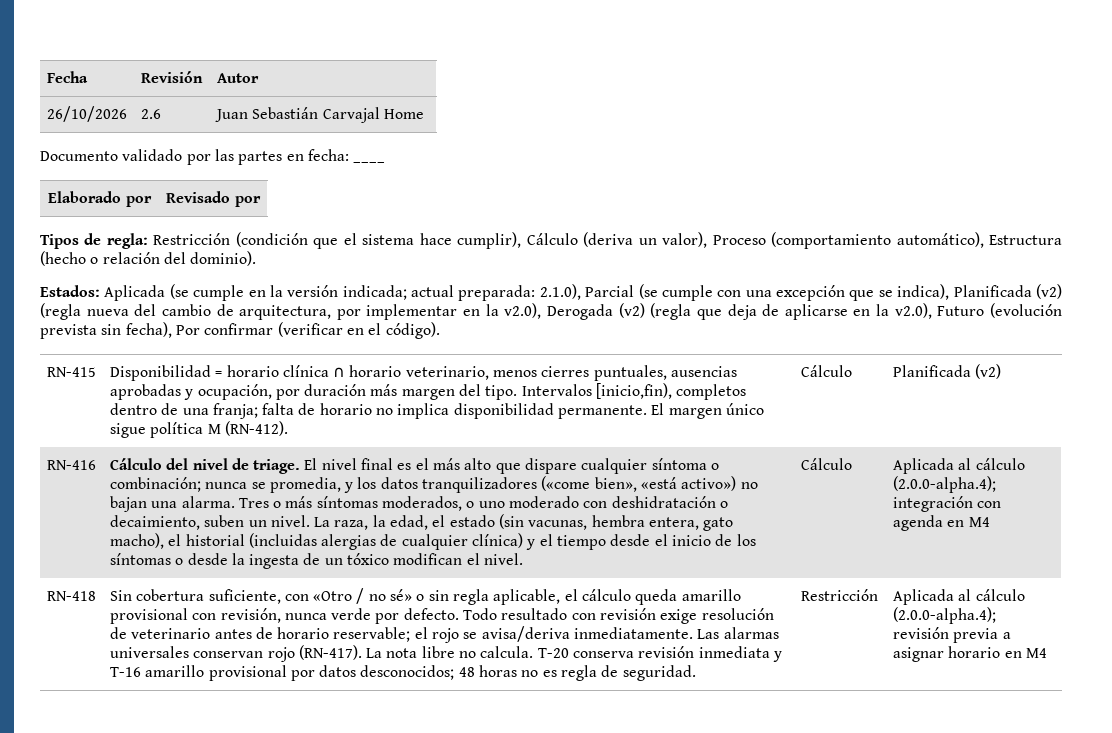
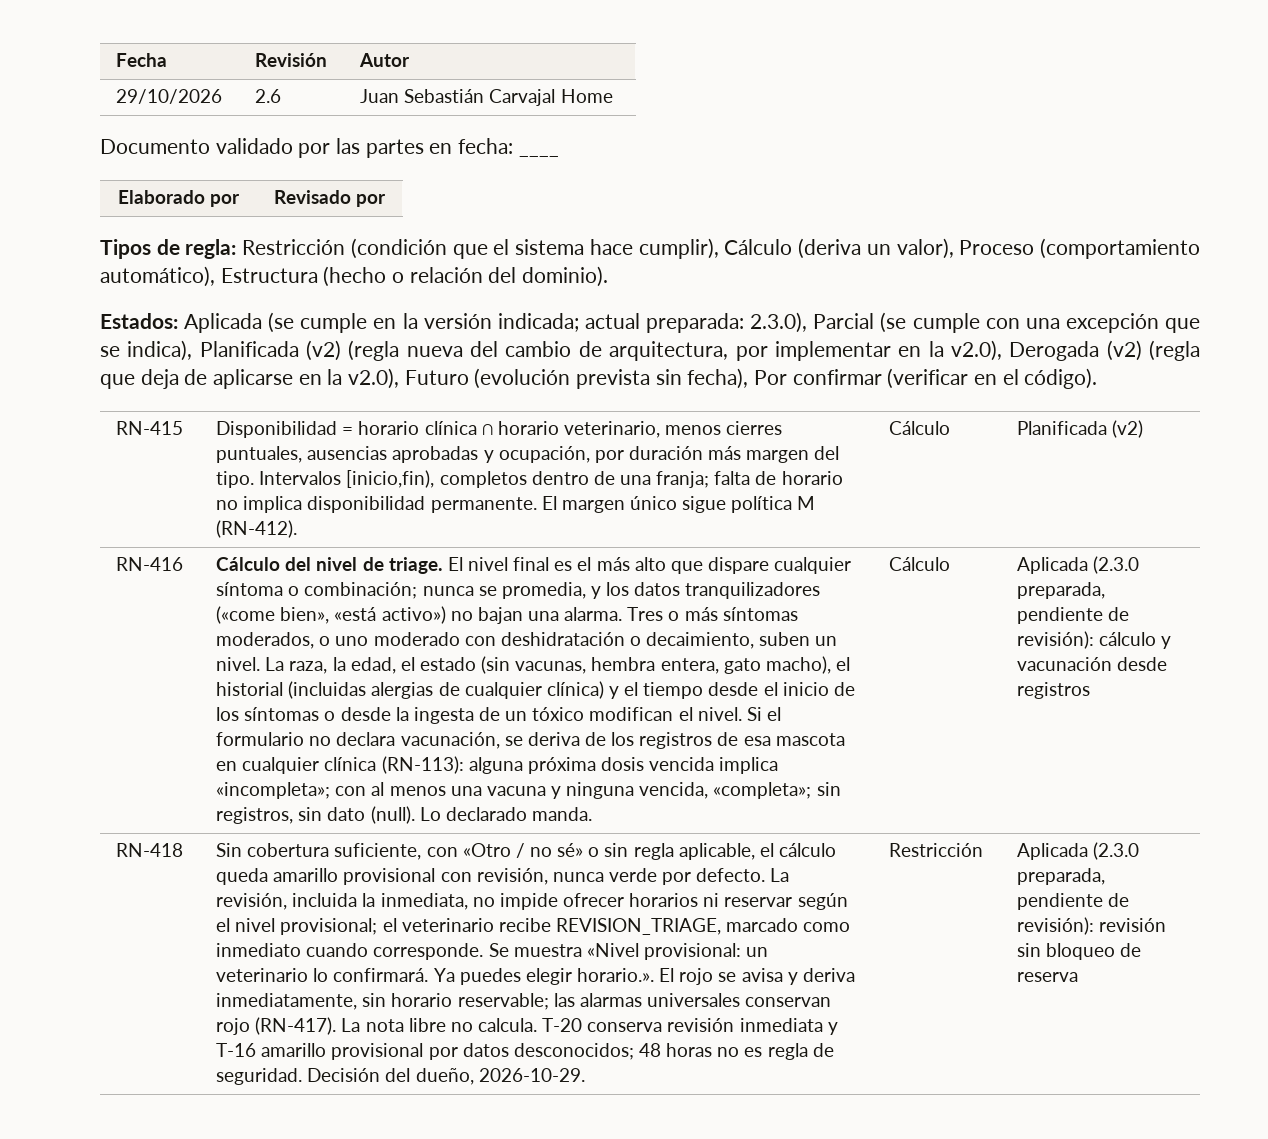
[46,106,127,122] 26/10/2026 -> [116,89,223,104] 29/10/2026
[539,284,581,300] 2.1.0), -> [750,312,808,333] 2.3.0),
[800,458,852,470] [892,458,1025,474] [892,476,996,493] [892,496,1002,512] [892,515,990,531] | Cálculo | Aplicada al cálculo (2.0.0-alpha.4); integración con agenda en M4 -> [746,707,781,721] [216,732,845,749] [216,756,779,774] [216,782,841,799] [216,806,593,824] [889,557,951,571] [1017,556,1140,574] [1017,582,1106,599] [1017,607,1130,624] [1017,631,1172,649] [1017,657,1168,671] [1017,682,1091,699] Si el formulario no declara vacunación, se deriva de los registros de esa mascota en cualquier clínica (RN-113): alguna próxima dosis vencida implica «incompleta»; con al menos una vacuna y ninguna vencida, «completa»; sin registros, sin dato (null). Lo declarado manda. | Cálculo | Aplicada (2.3.0 preparada, pendiente de revisión): cálculo y vacunación desde registros
[463,608,774,624] [109,626,720,643] Todo resultado con revisión exige resolución de veterinario antes de horario reservable; el rojo se avisa/deriva inmediatamente. Las -> [770,868,790,882] [216,893,848,910] [216,918,851,935] [216,943,769,960] [216,968,855,985] [216,993,575,1010] La revisión, incluida la inmediata, no impide ofrecer horarios ni reservar según el nivel provisional; el veterinario recibe REVISION_TRIAGE, marcado como inmediato cuando corresponde. Se muestra «Nivel provisional: un veterinario lo confirmará. Ya puedes elegir horario.». El rojo se avisa y deriva inmediatamente, sin horario reservable; las
[800,589,878,601] [892,589,1025,605] [892,607,996,624] [892,627,1011,643] [892,646,1047,662] | Restricción | Aplicada al cálculo (2.0.0-alpha.4); revisión previa a asignar horario en M4 -> [307,1068,585,1085] [889,843,984,857] [1017,842,1140,860] [1017,868,1106,885] [1017,893,1130,910] [1017,917,1167,935] [1017,943,1142,960] [1017,972,1079,982] Decisión del dueño, 2026-10-29. | Restricción | Aplicada (2.3.0 preparada, pendiente de revisión): revisión sin bloqueo de reserva

